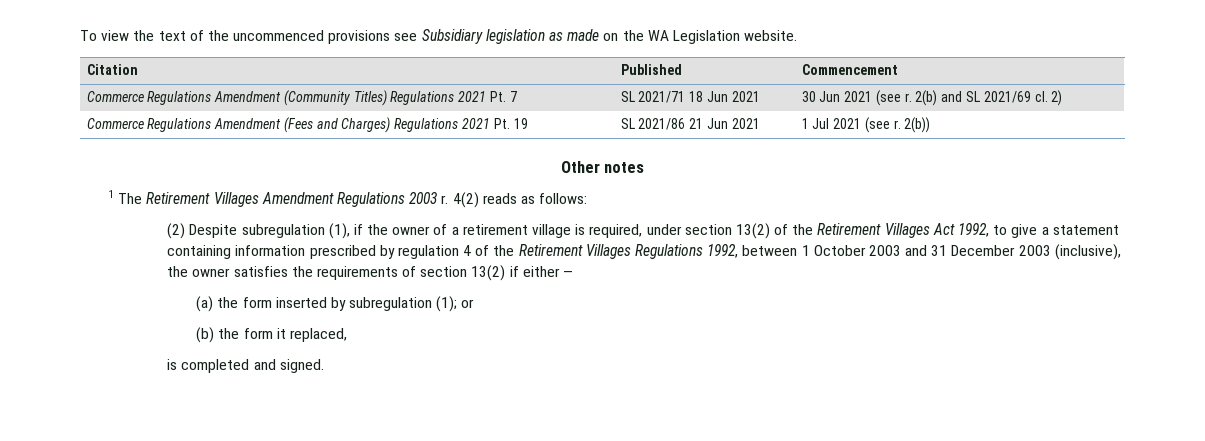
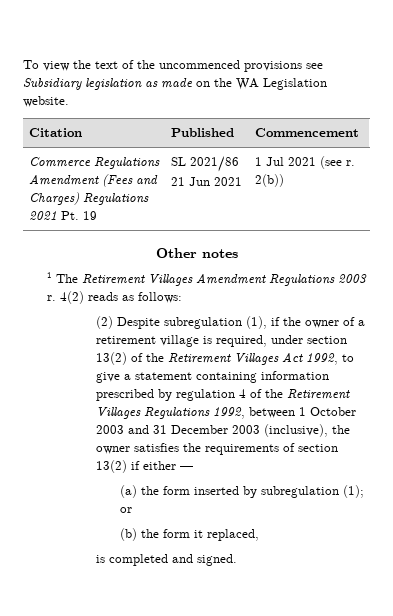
[86,90,517,106] [620,91,760,103] [801,90,1063,106] // Commerce Regulations Amendment (Community Titles) Regulations 2021 Pt. 7 | SL 2021/71 18 Jun 2021 | 30 Jun 2021 (see r. 2(b) and SL 2021/69 cl. 2) -> (359, 132) none

